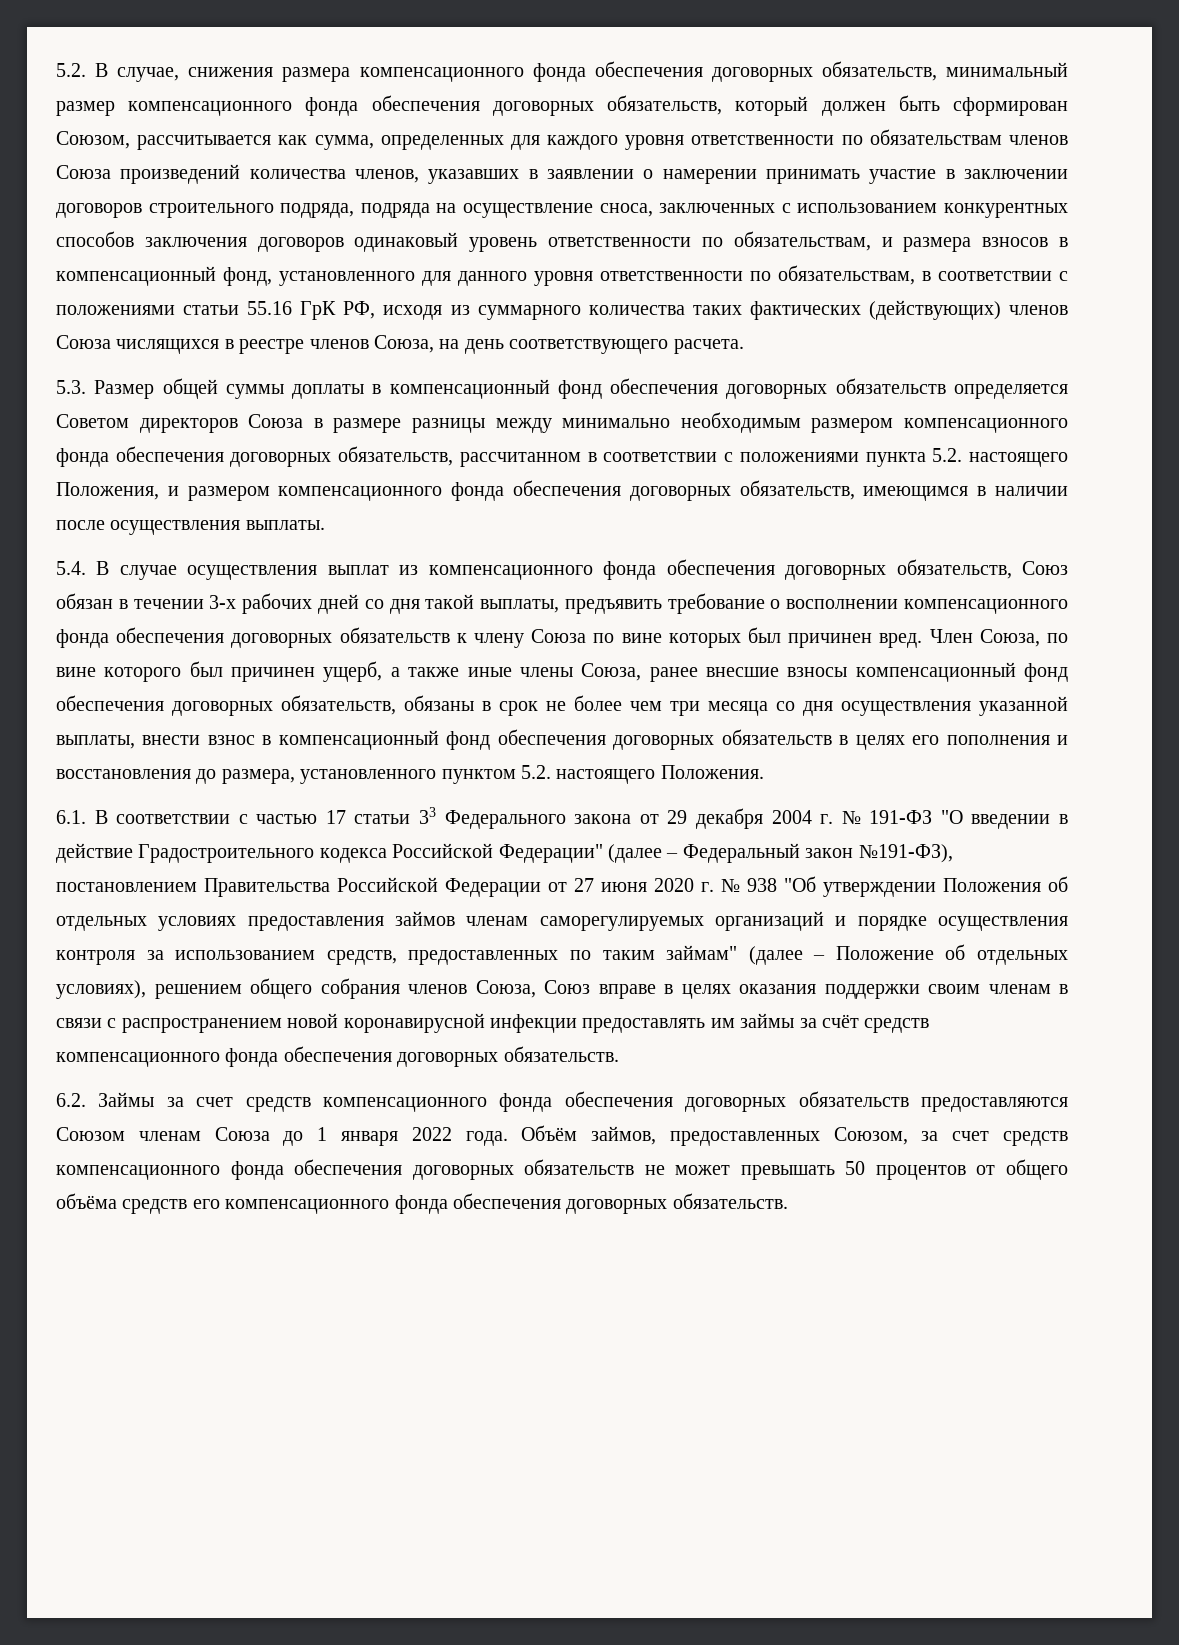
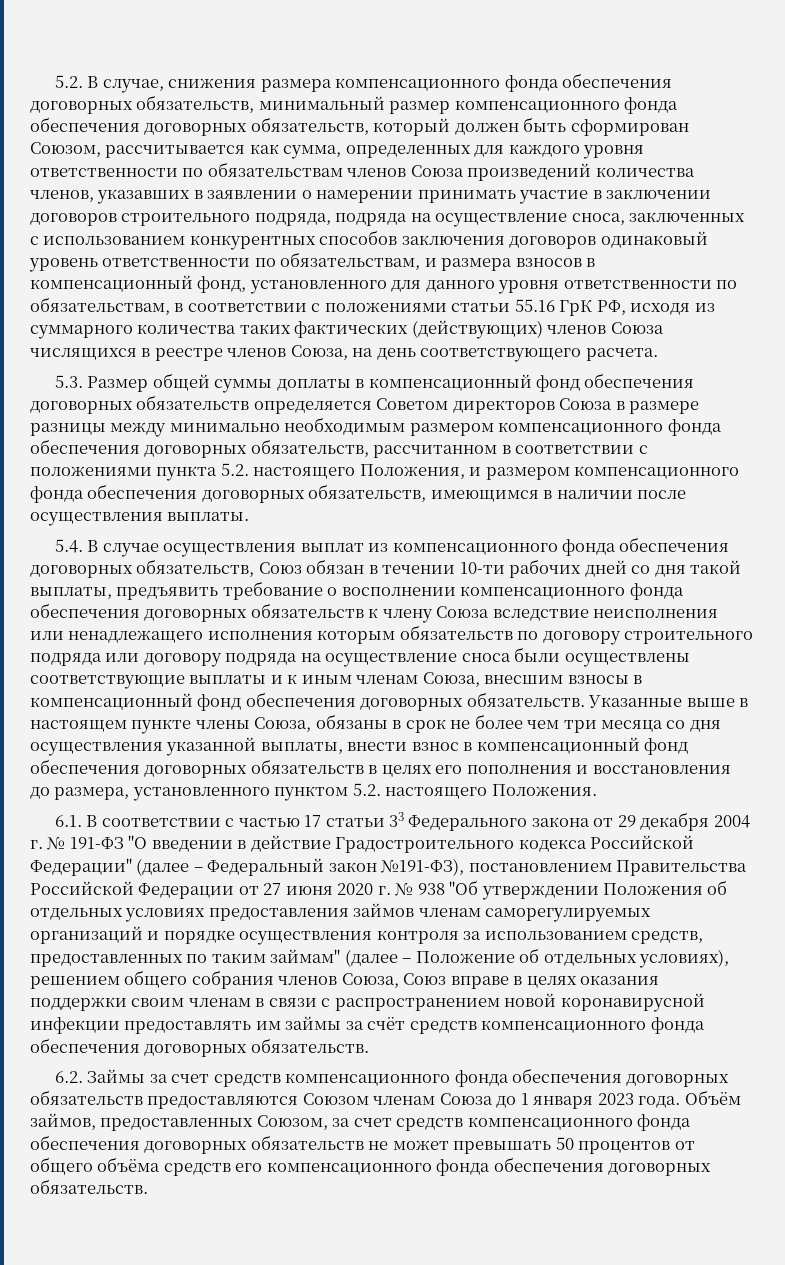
[209,595,237,609] 3-х -> [459,562,505,574] 10-ти
[593,627,1069,648] [56,661,1068,682] [56,695,396,716] по вине которых был причинен вред. Член Союза, по вине которого был причинен ущерб, а также иные члены Союза, ранее внесшие взносы компенсационный фонд обеспечения договорных обязательств, -> [492,609,719,621] [30,625,754,645] [30,647,690,667] [30,672,643,689] [30,692,749,711] [30,717,312,734] вследствие неисполнения или ненадлежащего исполнения которым обязательств по договору строительного подряда или договору подряда на осуществление сноса были осуществлены соответствующие выплаты и к иным членам Союза, внесшим взносы в компенсационный фонд обеспечения договорных обязательств. Указанные выше в настоящем пункте члены Союза,
[411,1127,452,1141] 2022 -> [597,1093,634,1105] 2023

